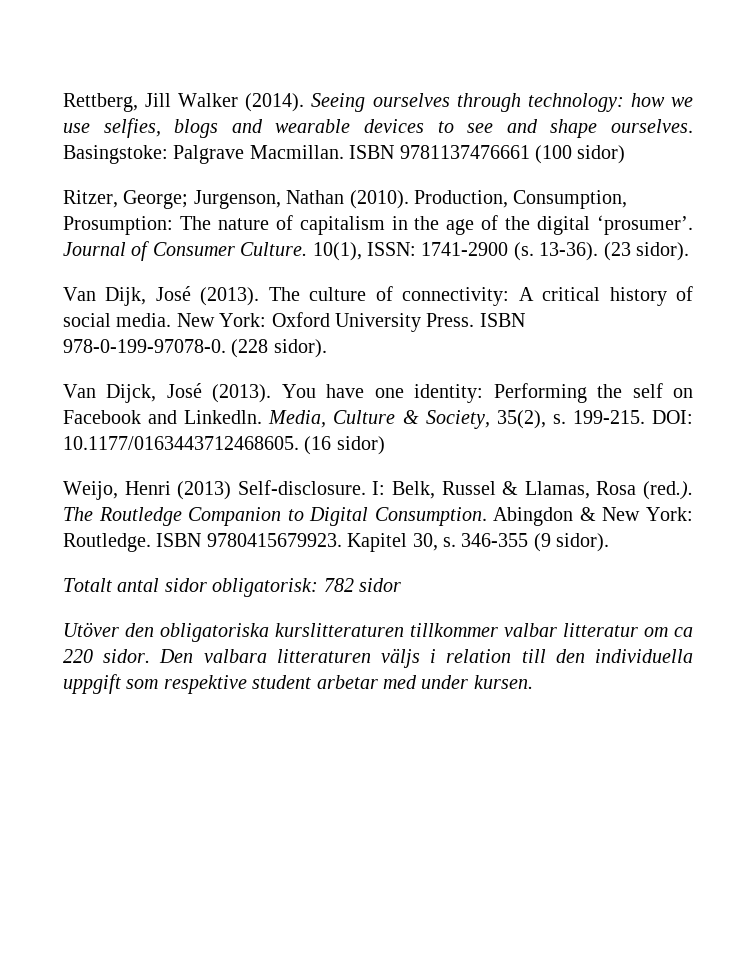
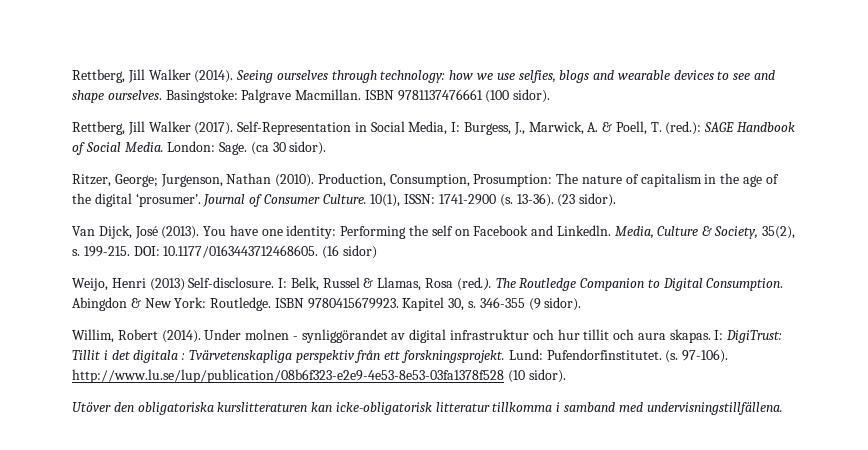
[577,145,626,164] sidor) -> [513,89,551,103] [72,121,796,135] [72,141,327,155] sidor). // Rettberg, Jill Walker (2017). Self-Representation in Social Media, I: Burgess, J., Marwick, A. & Poell, T. (red.): SAGE Handbook of Social Media. London: Sage. (ca 30 sidor).
[63,286,693,306] [63,312,525,332] [63,339,327,358] // Van Dijk, José (2013). The culture of connectivity: A critical history of social media. New York: Oxford University Press. ISBN 978-0-199-97078-0. (228 sidor). -> (617, 200) none
[63,578,401,597] [63,622,693,642] [63,648,693,668] [63,674,533,694] Totalt antal sidor obligatorisk: 782 sidor // Utöver den obligatoriska kurslitteraturen tillkommer valbar litteratur om ca 220 sidor. Den valbara litteraturen väljs i relation till den individuella uppgift som respektive student arbetar med under kursen. -> [72,329,783,343] [72,349,729,363] [72,369,566,383] [72,402,783,415] Willim, Robert (2014). Under molnen - synliggörandet av digital infrastruktur och hur tillit och aura skapas. I: DigiTrust: Tillit i det digitala : Tvärvetenskapliga perspektiv från ett forskningsprojekt. Lund: Pufendorfinstitutet. (s. 97-106). http://www.lu.se/lup/publication/08b6f323-e2e9-4e53-8e53-03fa1378f528 (10 sidor). // Utöver den obligatoriska kurslitteraturen kan icke-obligatorisk litteratur tillkomma i samband med undervisningstillfällena.

